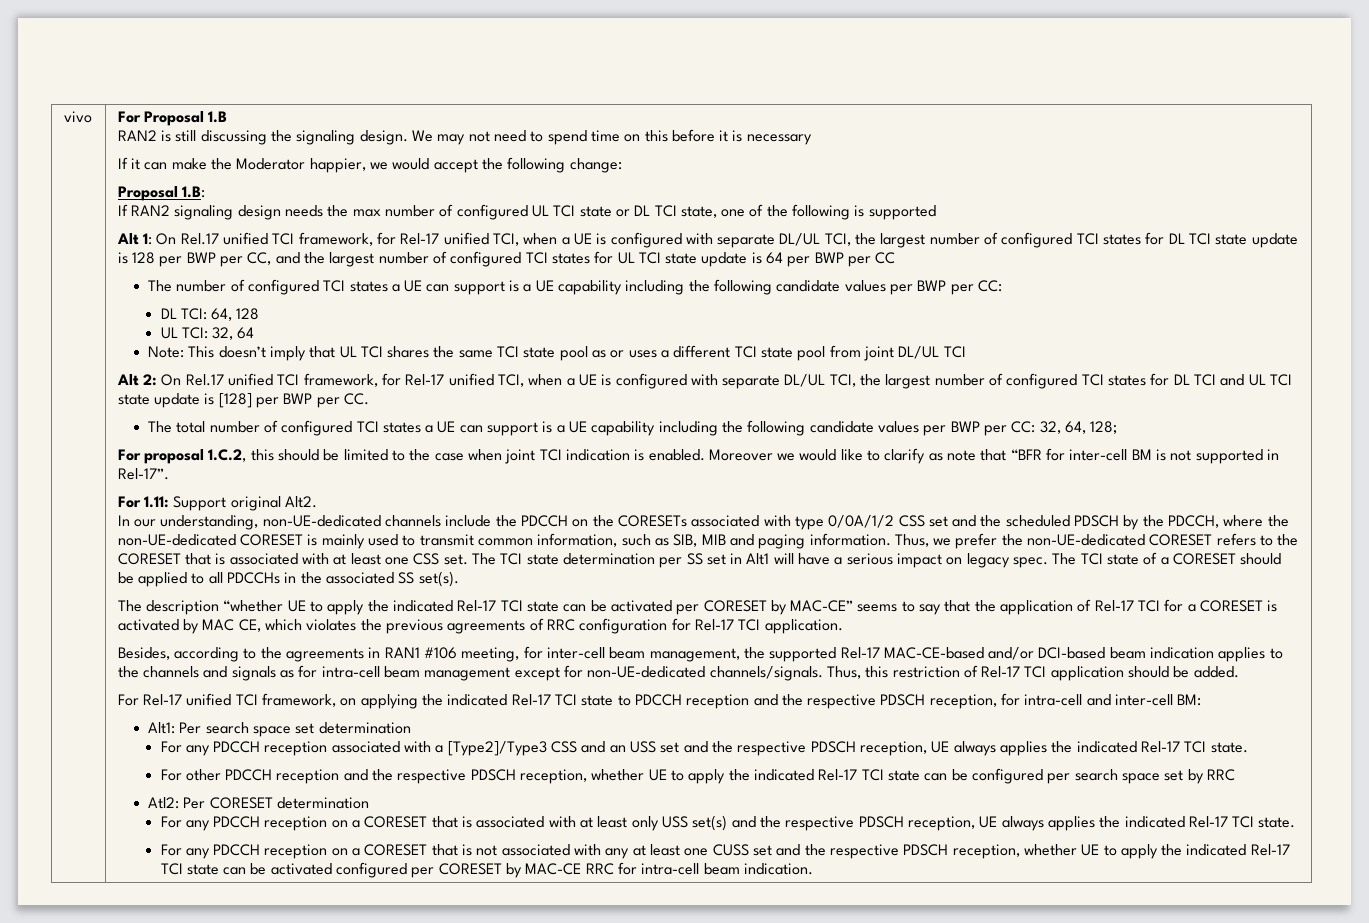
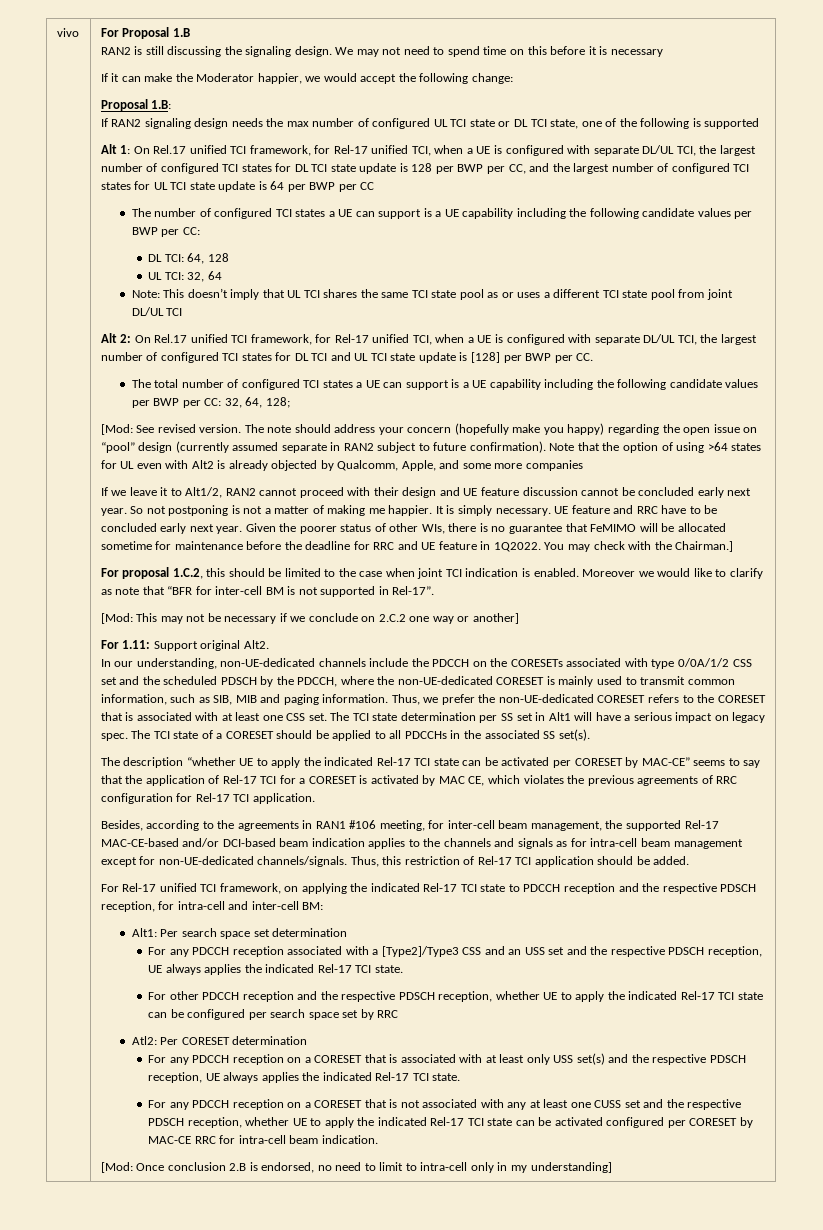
(1118, 427) none -> [100,423,758,435] [100,441,762,453] [100,460,583,471] [100,487,752,498] [100,505,718,516] [100,523,726,534] [100,541,734,552] // [Mod: See revised version. The note should address your concern (hopefully make you happy) regarding the open issue on “pool” design (currently assumed separate in RAN2 subject to future confirmation). Note that the option of using >64 states for UL even with Alt2 is already objected by Qualcomm, Apple, and some more companies // If we leave it to Alt1/2, RAN2 cannot proceed with their design and UE feature discussion cannot be concluded early next year. So not postponing is not a matter of making me happier. It is simply necessary. UE feature and RRC have to be concluded early next year. Given the poorer status of other WIs, there is no guarantee that FeMIMO will be allocated sometime for maintenance before the deadline for RRC and UE feature in 1Q2022. You may check with the Chairman.]
(169, 474) none -> [100,613,519,624] // [Mod: This may not be necessary if we conclude on 2.C.2 one way or another]
(813, 869) none -> [100,1162,612,1173] // [Mod: Once conclusion 2.B is endorsed, no need to limit to intra-cell only in my understanding]

